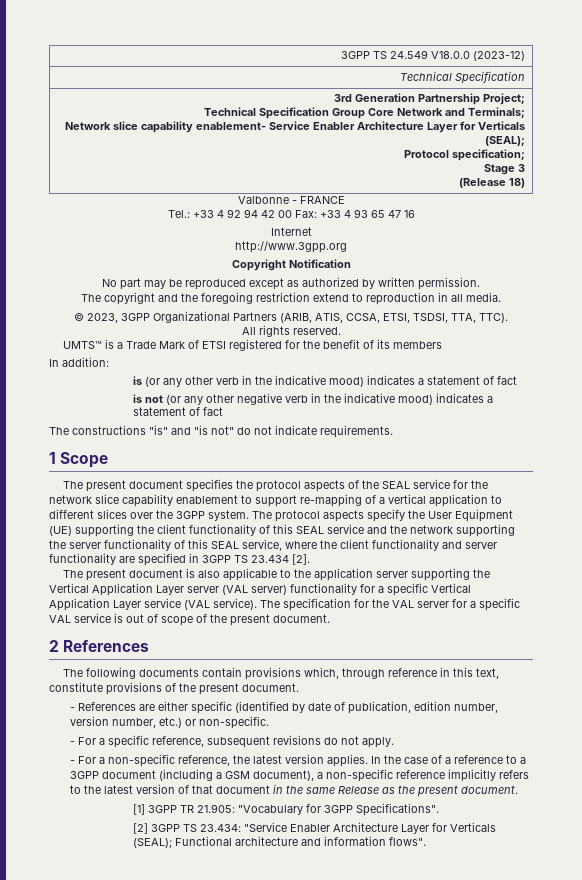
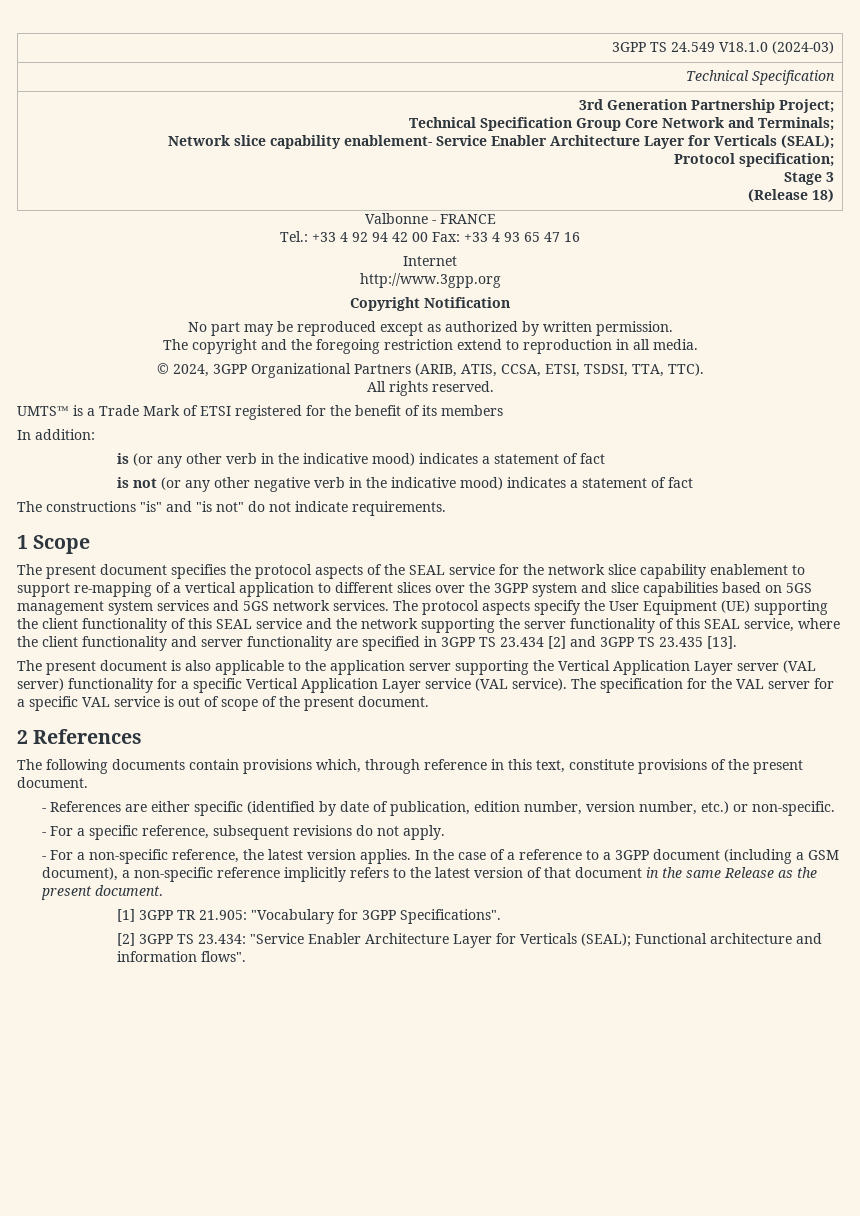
[430,51,525,61] V18.0.0 (2023-12) -> [719,41,835,54] V18.1.0 (2024-03)
[87,313,118,323] 2023, -> [172,364,209,377] 2024,
[208,510,249,521] system. -> [532,582,812,597] [17,600,389,615] system and slice capabilities based on 5GS management system services and 5GS network services.
[292,554,310,565] [2]. -> [548,636,737,649] [2] and 3GPP TS 23.435 [13].

